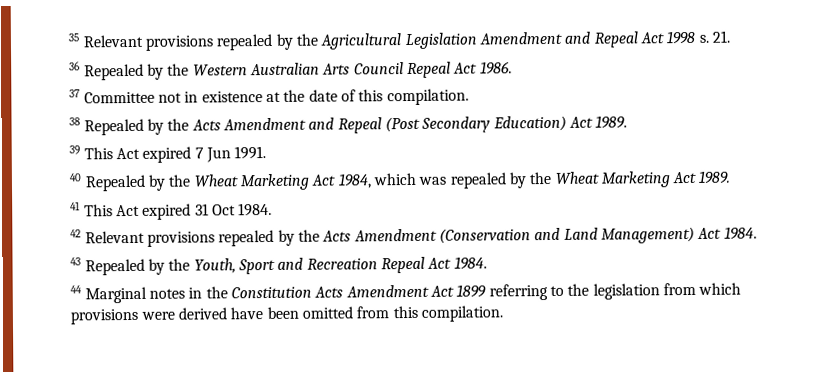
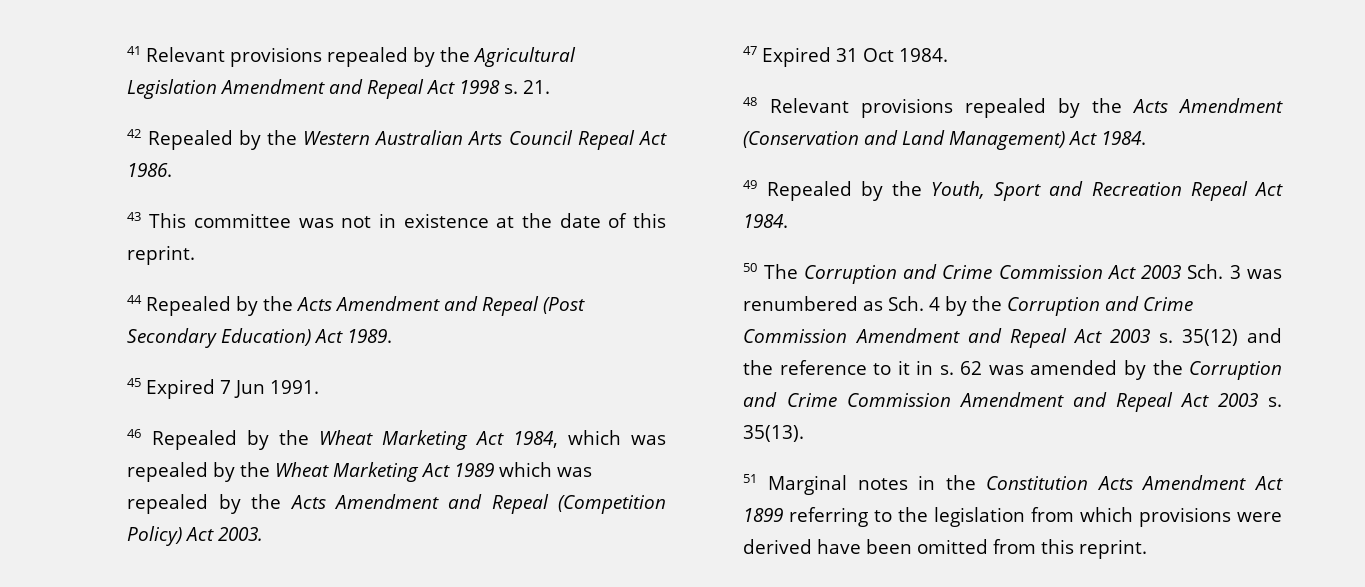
[68,33,80,42] 35 -> [127,46,142,55] 41
[69,61,81,71] 36 -> [127,129,142,138] 42
[69,89,155,104] 37 Committee -> [127,212,334,228] 43 This committee was
[386,88,469,106] [69,117,82,126] compilation. // 38 -> [127,245,196,265] [127,295,143,304] reprint. // 44
[69,145,192,163] 39 This Act expired -> [127,378,216,399] 45 Expired
[69,173,82,182] 40 -> [127,429,142,438] 46
[698,170,731,184] [70,201,192,220] 1989. // 41 This Act expired -> [454,462,593,477] [127,494,666,514] [127,526,264,546] [743,46,832,67] 1989 which was repealed by the Acts Amendment and Repeal (Competition Policy) Act 2003. // 47 Expired
[70,229,82,238] 42 -> [743,97,758,106] 48
[70,257,82,266] 43 -> [743,180,758,189] 49
[70,285,83,294] 44 -> [743,263,1282,284] [743,296,1194,316] [743,328,1282,348] [743,360,1282,380] [743,392,1282,412] [743,425,805,442] [743,474,758,483] 50 The Corruption and Crime Commission Act 2003 Sch. 3 was renumbered as Sch. 4 by the Corruption and Crime Commission Amendment and Repeal Act 2003 s. 35(12) and the reference to it in s. 62 was amended by the Corruption and Crime Commission Amendment and Repeal Act 2003 s. 35(13). // 51
[420,305,503,322] compilation. -> [1079,539,1148,559] reprint.

